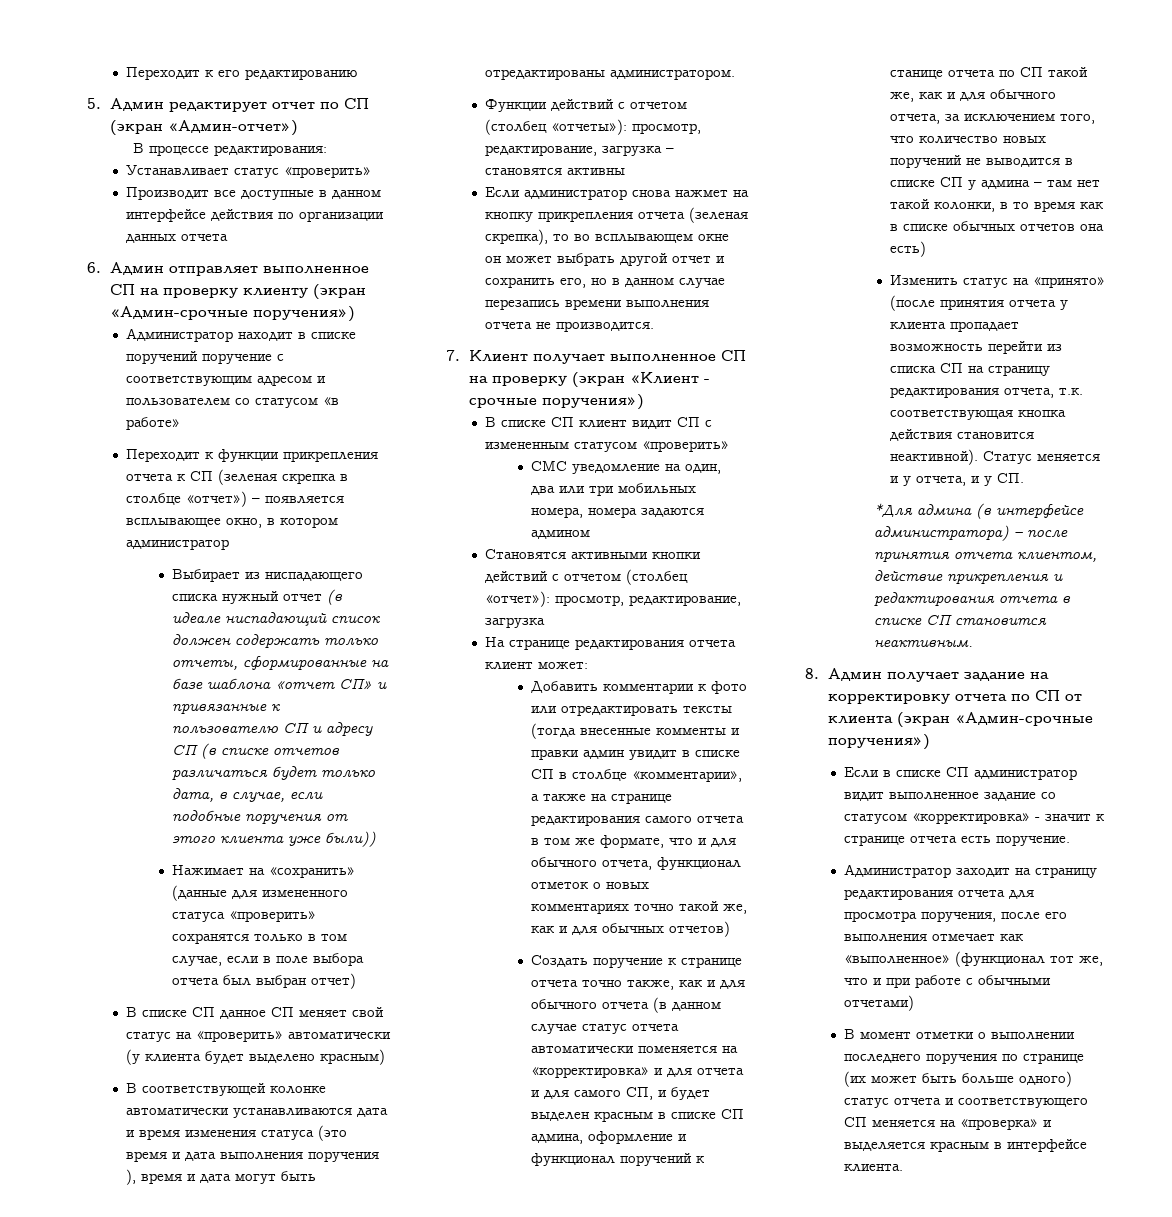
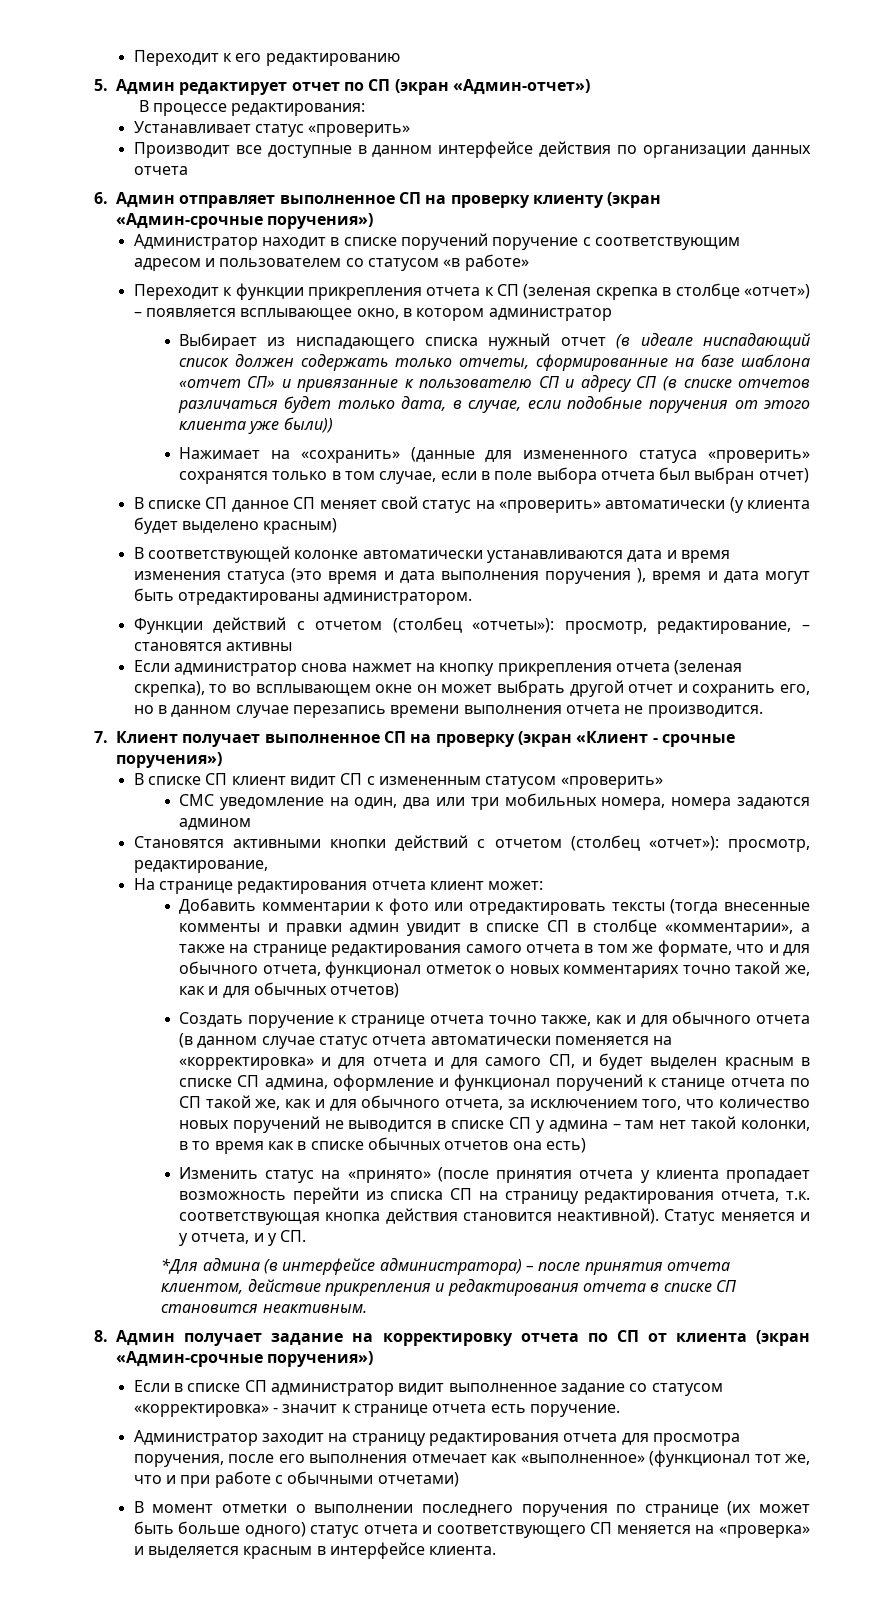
[601,145,662,156] загрузка -> (792, 627) none
[484,617,545,628] загрузка -> (268, 866) none

